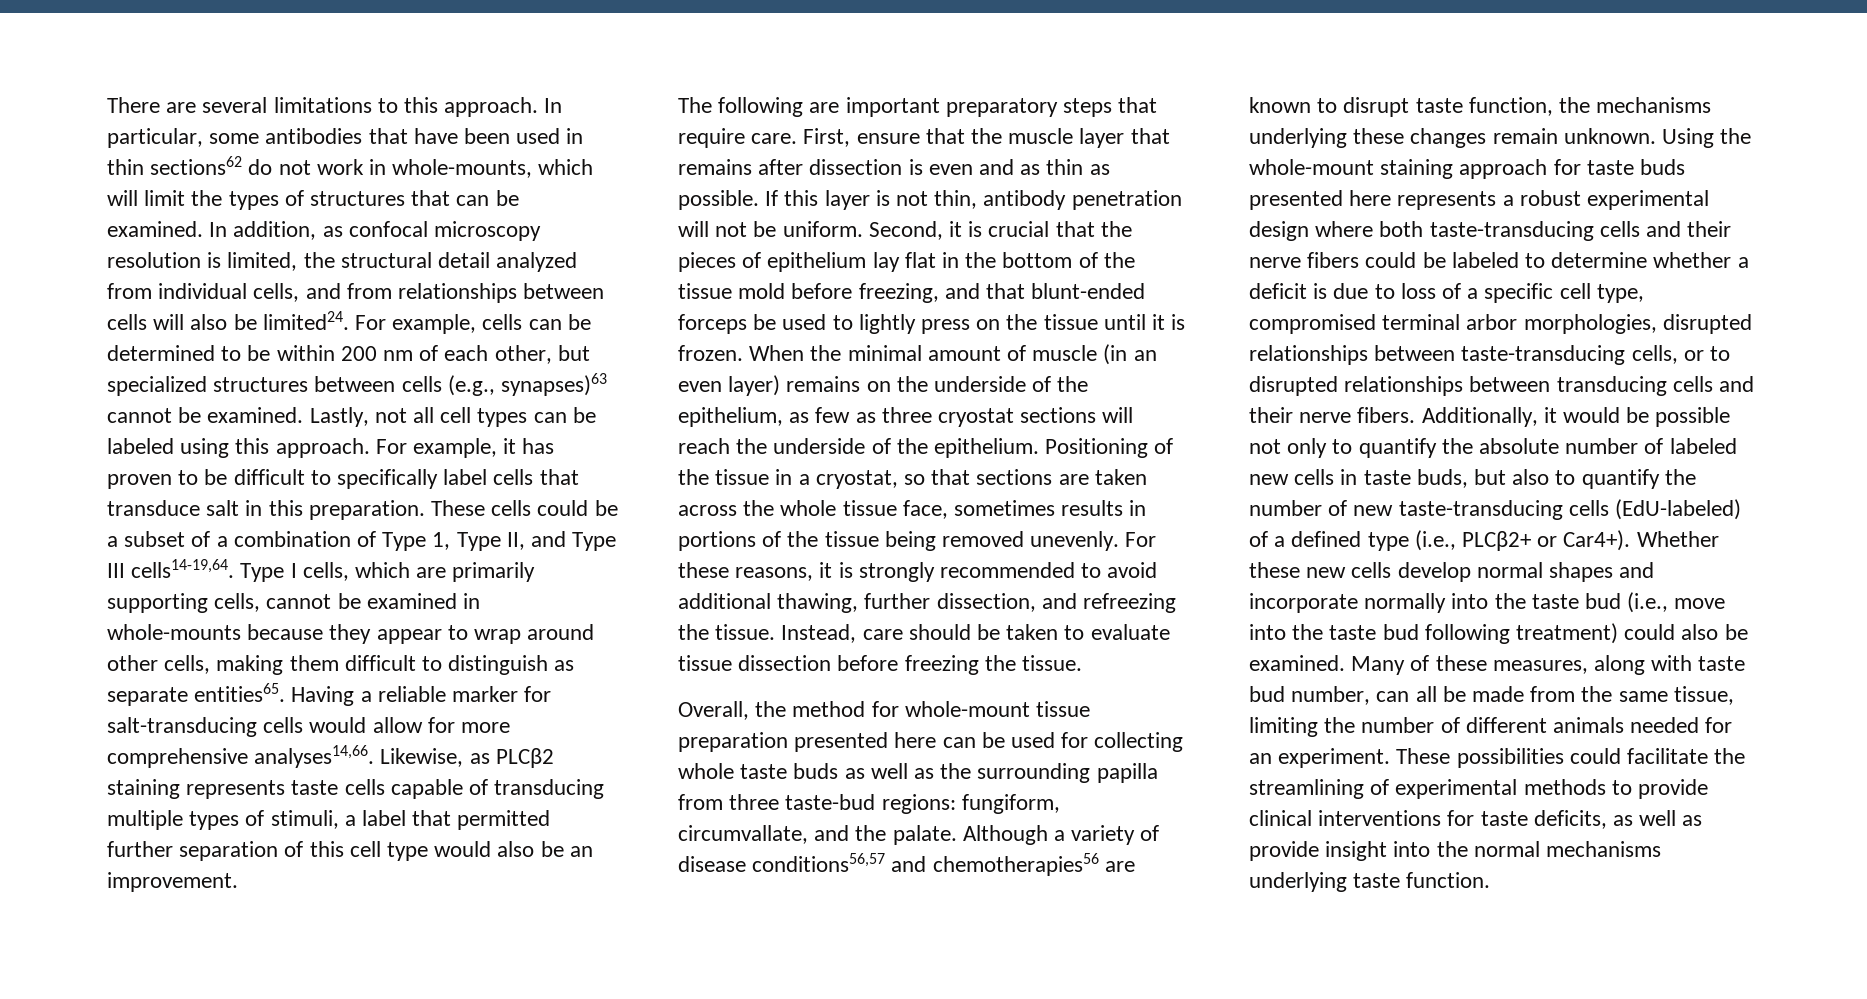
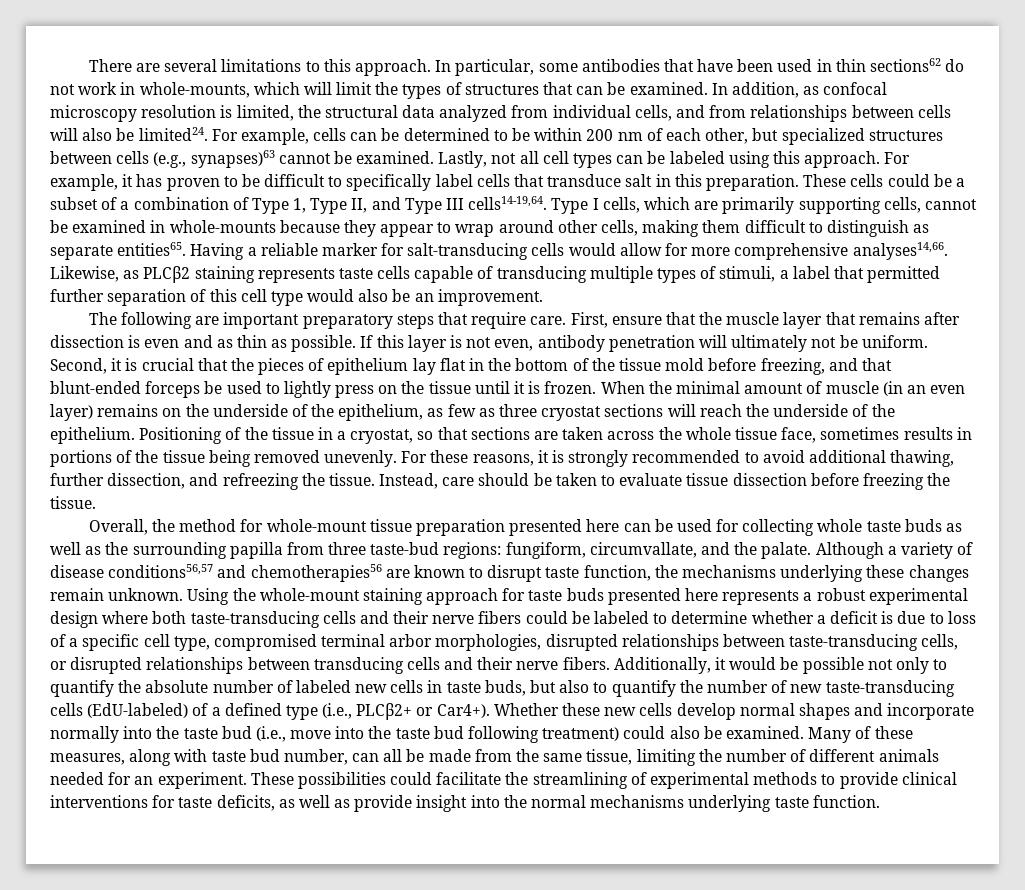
[438,252,491,268] detail -> [402,105,436,118] data
[934,190,978,209] thin, -> [494,339,534,351] even,
(709, 229) none -> [731,335,808,352] ultimately
[1710,346,1731,361] to -> (67, 665) none

